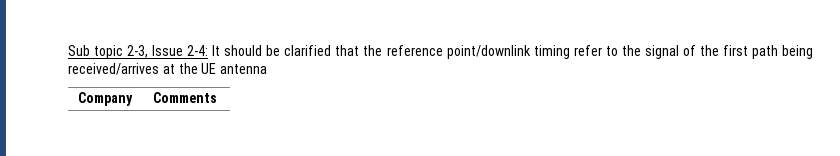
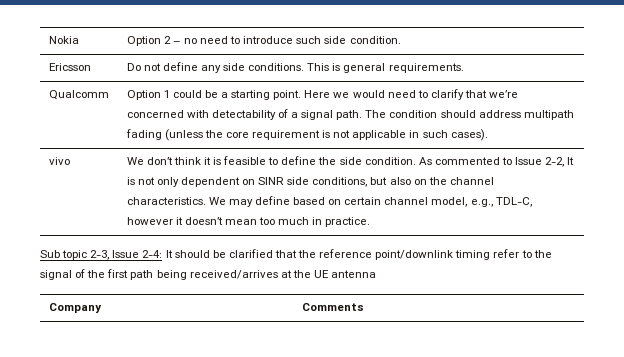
(68, 50) none -> [48,36,79,44] [126,36,401,46] [48,63,91,71] [126,62,464,73] [48,90,109,100] [126,89,519,100] [126,109,574,120] [125,129,488,141] [48,157,70,165] [126,156,575,167] [126,177,494,187] [126,196,532,207] [126,217,371,227] Nokia | Option 2 – no need to introduce such side condition. // Ericsson | Do not define any side conditions. This is general requirements. // Qualcomm | Option 1 could be a starting point. Here we would need to clarify that we’re concerned with detectability of a signal path. The condition should address multipath fading (unless the core requirement is not applicable in such cases). // vivo | We don’t think it is feasible to define the side condition. As commented to Issue 2-2, It is not only dependent on SINR side conditions, but also on the channel characteristics. We may define based on certain channel model, e.g., TDL-C, however it doesn’t mean too much in practice. //

